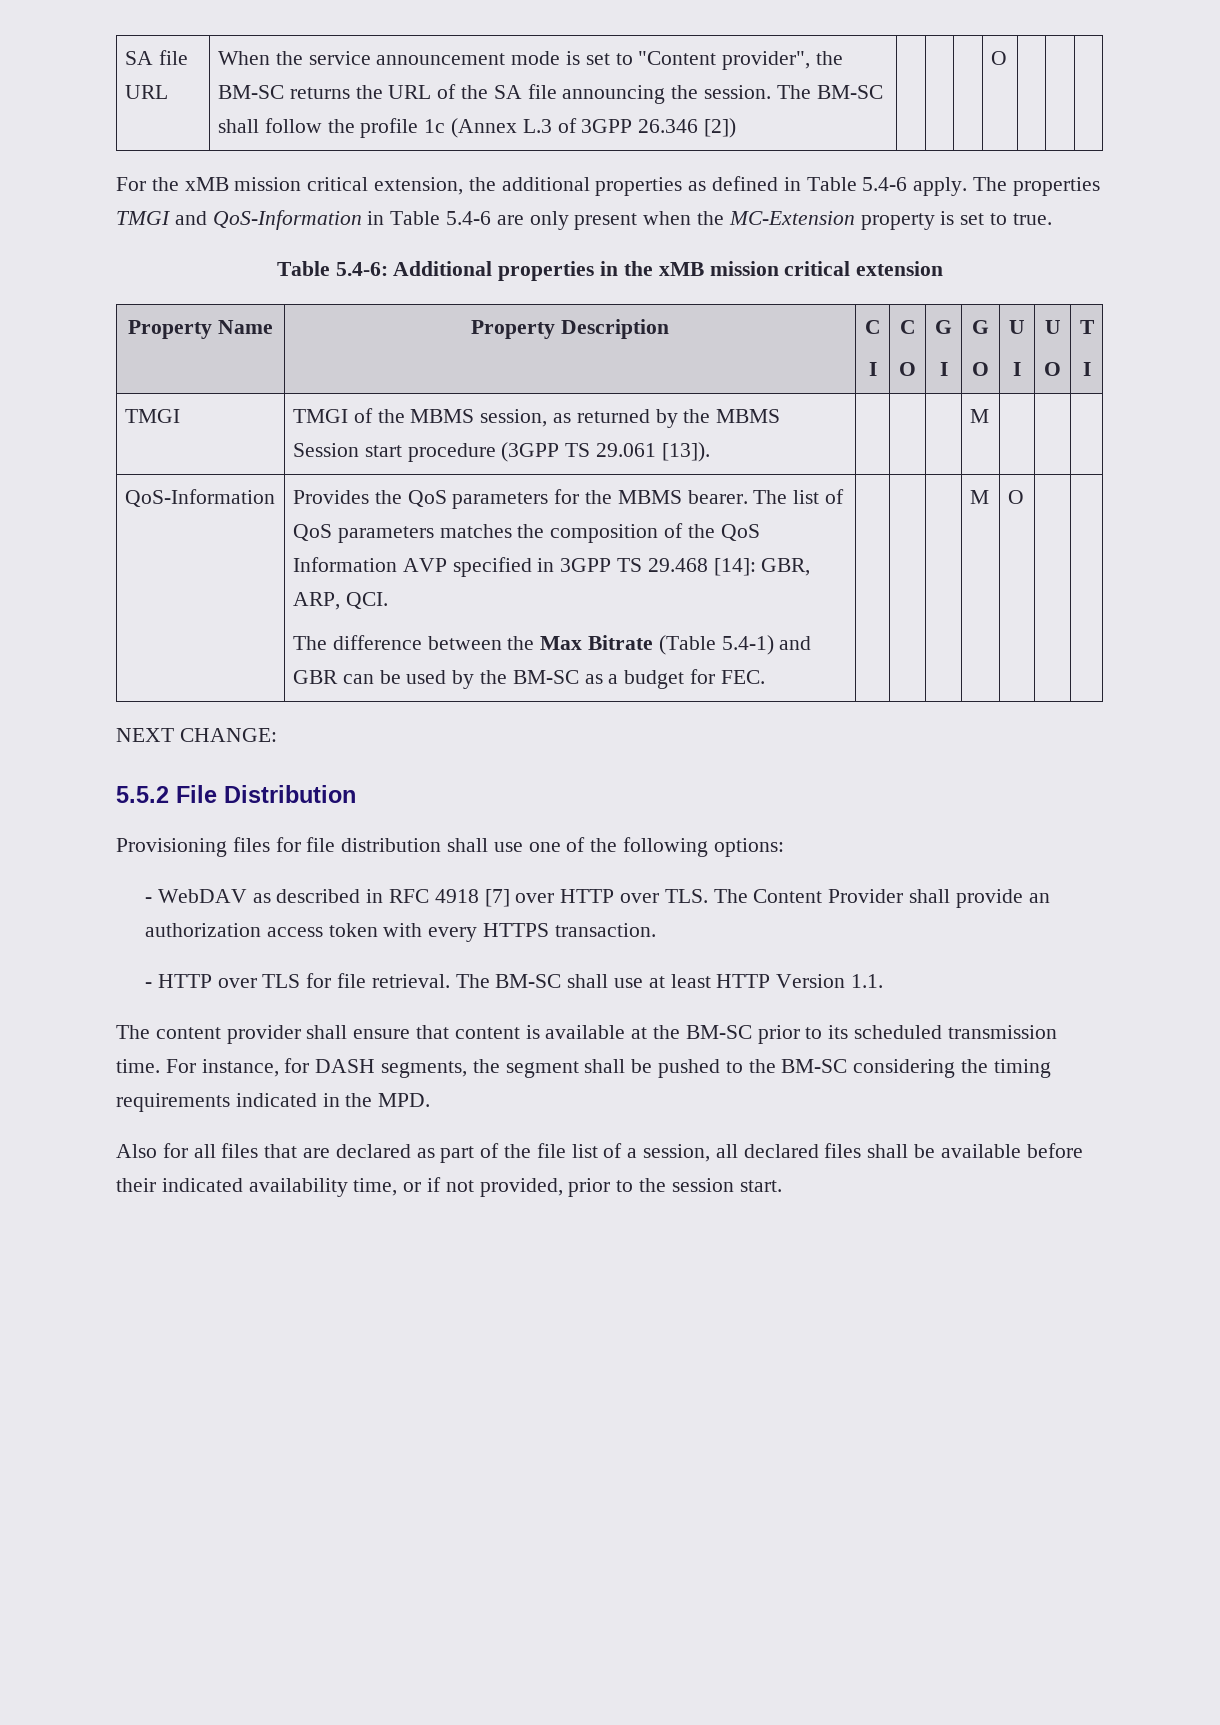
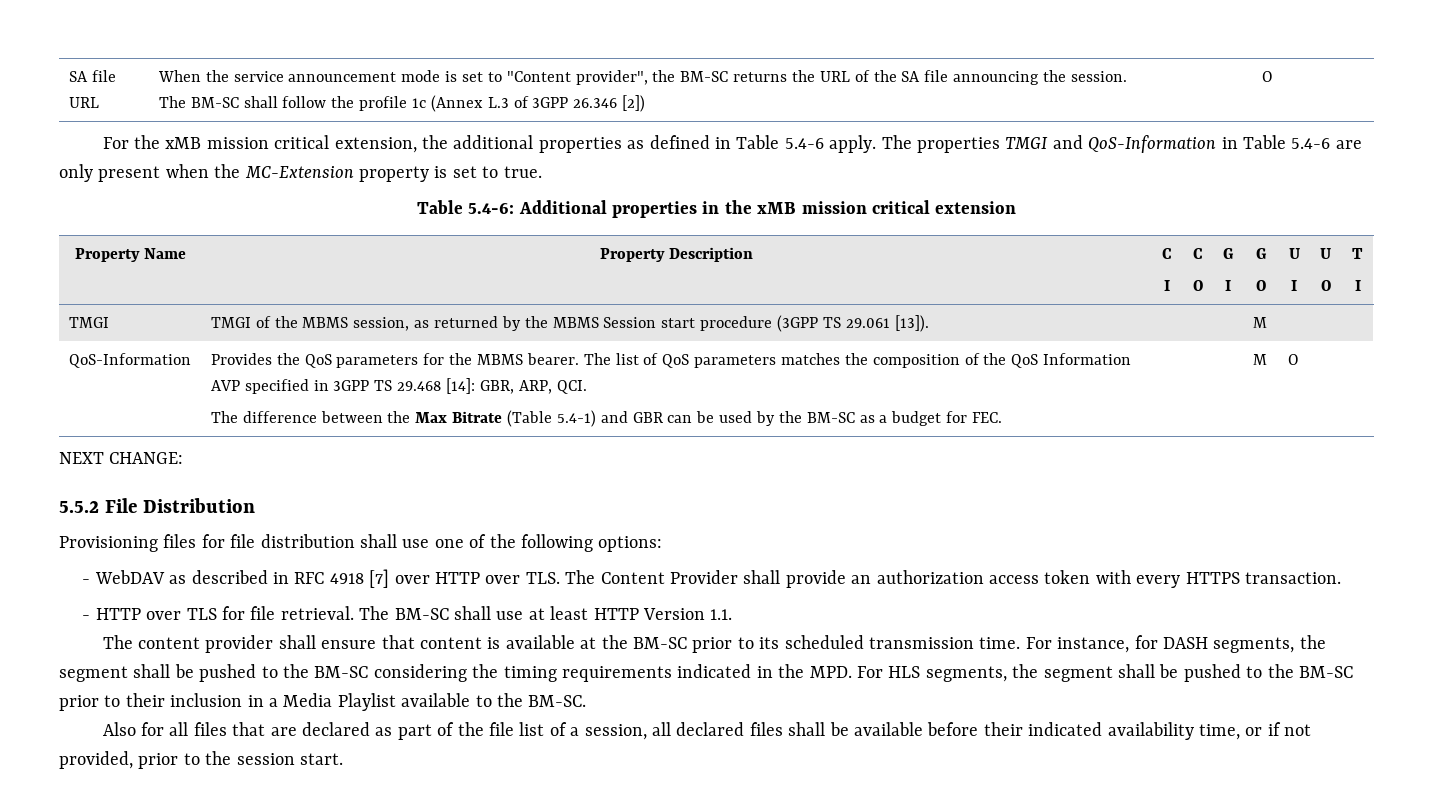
(431, 1100) none -> [856,664,1354,682] [59,693,587,711] For HLS segments, the segment shall be pushed to the BM-SC prior to their inclusion in a Media Playlist available to the BM-SC.

